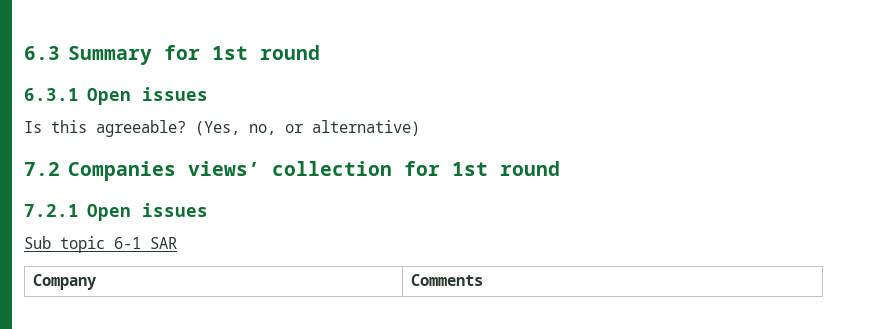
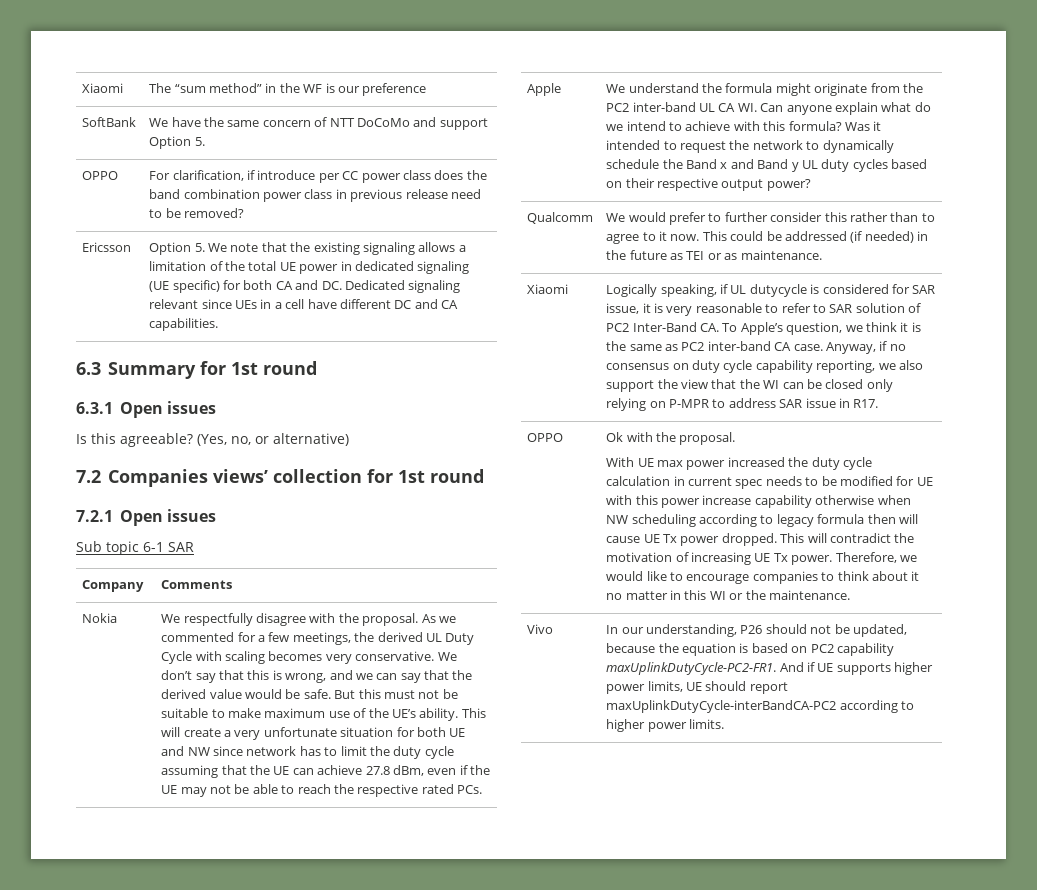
(24, 53) none -> [82,83,124,93] [149,83,427,96] [82,117,137,127] [149,117,488,130] [149,136,205,149] [82,171,119,180] [149,170,487,183] [149,189,481,202] [149,208,245,218] [82,242,132,252] [149,242,466,255] [149,261,470,274] [149,280,461,293] [149,299,459,309] [149,318,219,331] Xiaomi | The “sum method” in the WF is our preference // SoftBank | We have the same concern of NTT DoCoMo and support Option 5. // OPPO | For clarification, if introduce per CC power class does the band combination power class in previous release need to be removed? // Ericsson | Option 5. We note that the existing signaling allows a limitation of the total UE power in dedicated signaling (UE specific) for both CA and DC. Dedicated signaling relevant since UEs in a cell have different DC and CA capabilities. //
(483, 280) none -> [82,613,118,623] [161,613,456,626] [161,632,475,645] [161,651,457,664] [161,670,473,683] [161,689,458,699] [161,708,486,721] [161,727,466,740] [161,746,454,759] [161,765,491,778] [161,784,483,797] [527,83,562,96] [606,83,923,96] [606,102,931,115] [606,121,882,131] [606,140,894,153] [606,159,928,172] [606,178,811,191] [527,212,594,224] [606,212,935,225] [606,231,929,244] [606,250,822,260] [527,284,569,294] [606,284,936,297] [606,303,922,316] [606,322,921,335] [606,341,906,354] [606,360,923,373] [606,379,893,392] [606,398,879,411] [527,433,564,442] [606,432,736,445] [606,457,872,470] [606,476,933,489] [606,495,911,508] [606,514,918,527] [606,533,915,546] [606,552,917,565] [606,571,920,584] [606,590,850,600] [527,624,554,634] [606,624,907,637] [606,643,894,656] [606,662,934,675] [606,681,788,694] [606,700,915,713] [606,719,725,732] // Nokia | We respectfully disagree with the proposal. As we commented for a few meetings, the derived UL Duty Cycle with scaling becomes very conservative. We don’t say that this is wrong, and we can say that the derived value would be safe. But this must not be suitable to make maximum use of the UE’s ability. This will create a very unfortunate situation for both UE and NW since network has to limit the duty cycle assuming that the UE can achieve 27.8 dBm, even if the UE may not be able to reach the respective rated PCs. // Apple | We understand the formula might originate from the PC2 inter-band UL CA WI. Can anyone explain what do we intend to achieve with this formula? Was it intended to request the network to dynamically schedule the Band x and Band y UL duty cycles based on their respective output power? // Qualcomm | We would prefer to further consider this rather than to agree to it now. This could be addressed (if needed) in the future as TEI or as maintenance. // Xiaomi | Logically speaking, if UL dutycycle is considered for SAR issue, it is very reasonable to refer to SAR solution of PC2 Inter-Band CA. To Apple’s question, we think it is the same as PC2 inter-band CA case. Anyway, if no consensus on duty cycle capability reporting, we also support the view that the WI can be closed only relying on P-MPR to address SAR issue in R17. // OPPO | Ok with the proposal. // With UE max power increased the duty cycle calculation in current spec needs to be modified for UE with this power increase capability otherwise when NW scheduling according to legacy formula then will cause UE Tx power dropped. This will contradict the motivation of increasing UE Tx power. Therefore, we would like to encourage companies to think about it no matter in this WI or the maintenance. // Vivo | In our understanding, P26 should not be updated, because the equation is based on PC2 capability maxUplinkDutyCycle-PC2-FR1. And if UE supports higher power limits, UE should report maxUplinkDutyCycle-interBandCA-PC2 according to higher power limits.

